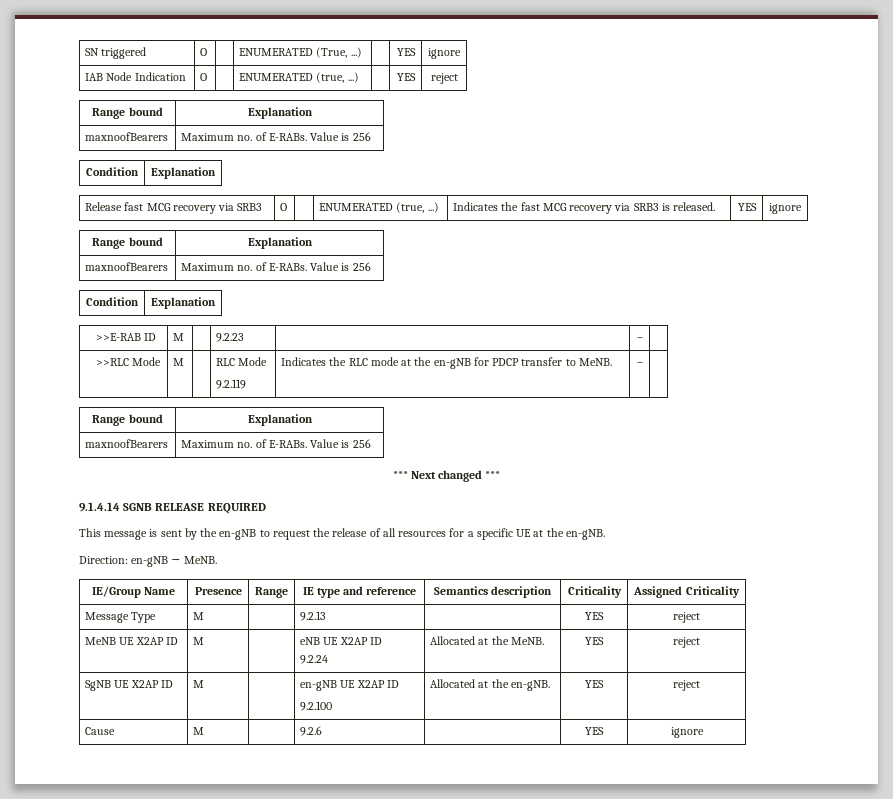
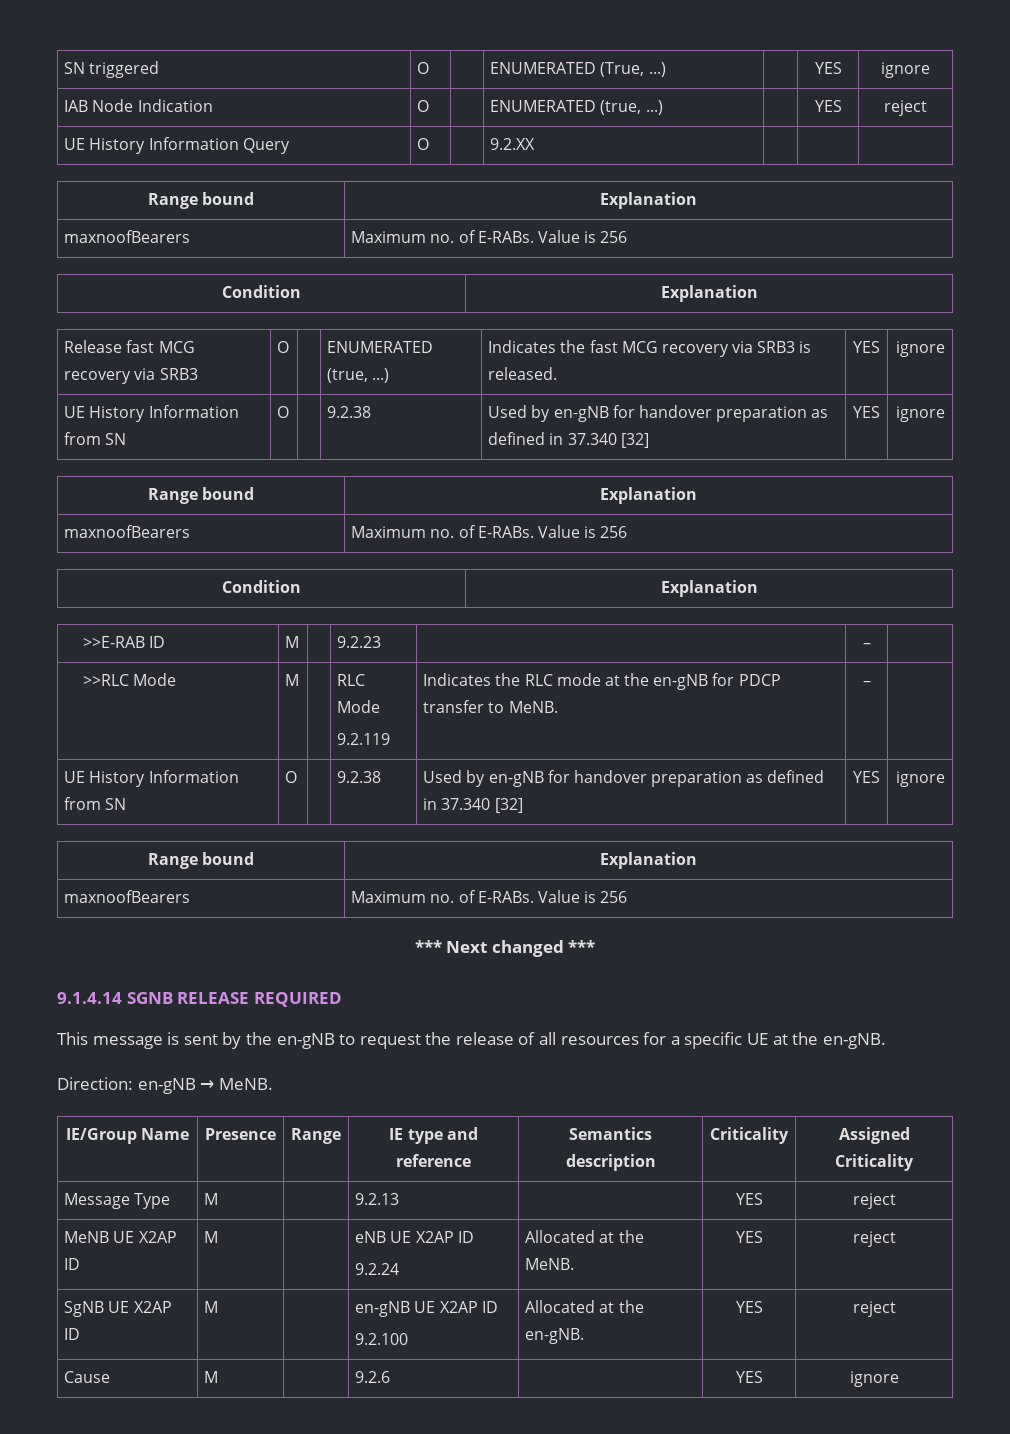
(458, 78) none -> [64,137,290,154] [417,138,430,150] [490,138,536,150] // UE History Information Query | O | | 9.2.XX | | |
(802, 208) none -> [64,405,239,422] [64,432,127,445] [277,406,290,418] [327,406,372,418] [488,405,829,422] [488,432,649,448] [853,406,880,418] [895,406,945,422] // UE History Information from SN | O | | 9.2.38 | Used by en-gNB for handover preparation as defined in 37.340 [32] | YES | ignore
(643, 364) none -> [64,770,239,787] [64,797,127,810] [285,771,298,783] [337,771,382,783] [423,770,825,787] [423,798,523,813] [853,771,880,783] [895,771,945,787] // UE History Information from SN | O | | 9.2.38 | Used by en-gNB for handover preparation as defined in 37.340 [32] | YES | ignore

